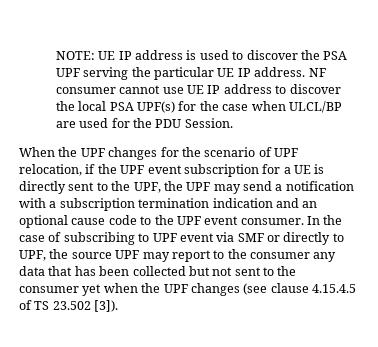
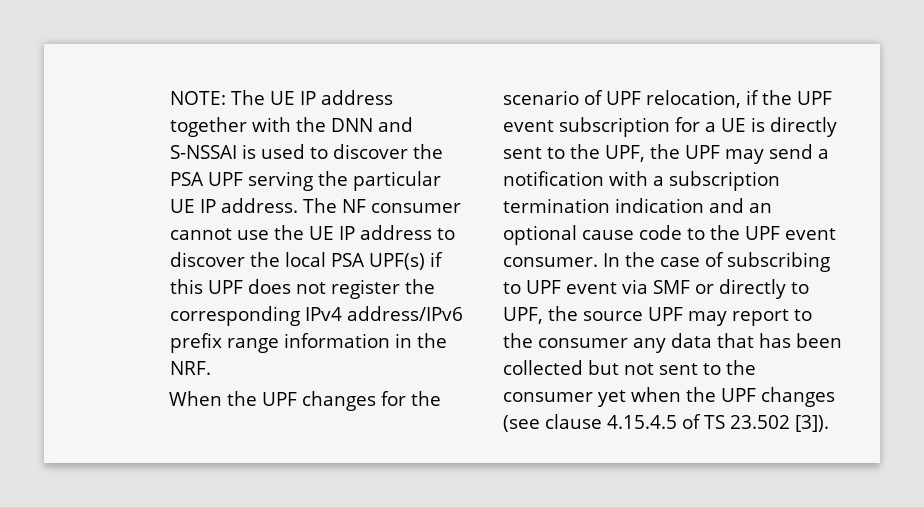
[98,50,184,60] UE IP address -> [230,90,393,105] [169,117,413,137] [169,145,237,159] The UE IP address together with the DNN and S-NSSAI
(306, 72) none -> [302,198,337,213] The
(184, 90) none -> [273,225,304,240] the
[178,101,342,113] [55,118,233,128] for the case when ULCL/BP are used for the PDU Session. -> [429,252,443,267] [169,279,435,299] [169,306,463,326] [169,333,447,353] [169,361,211,375] if this UPF does not register the corresponding IPv4 address/IPv6 prefix range information in the NRF.

